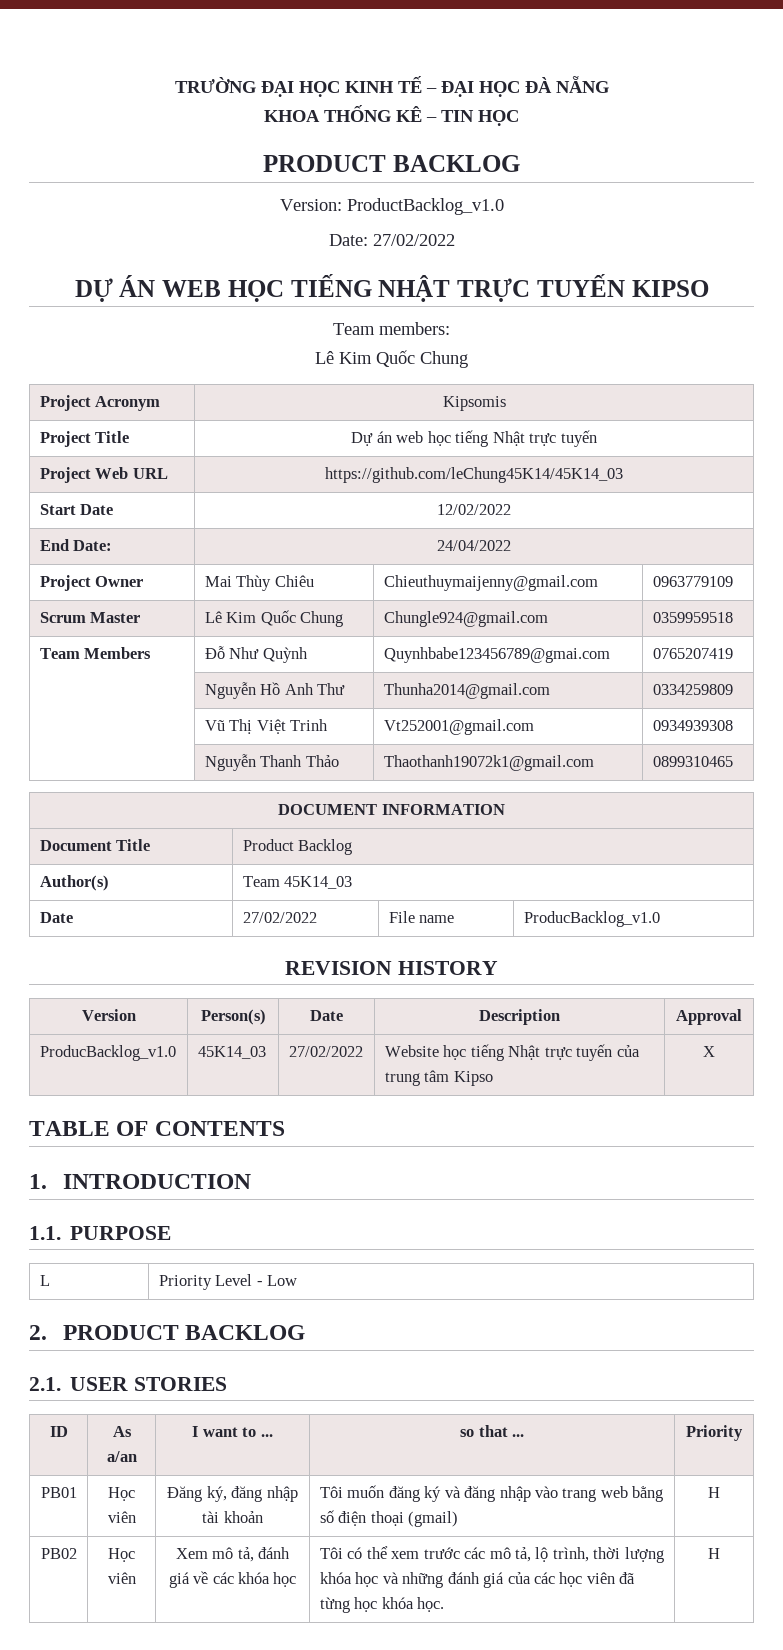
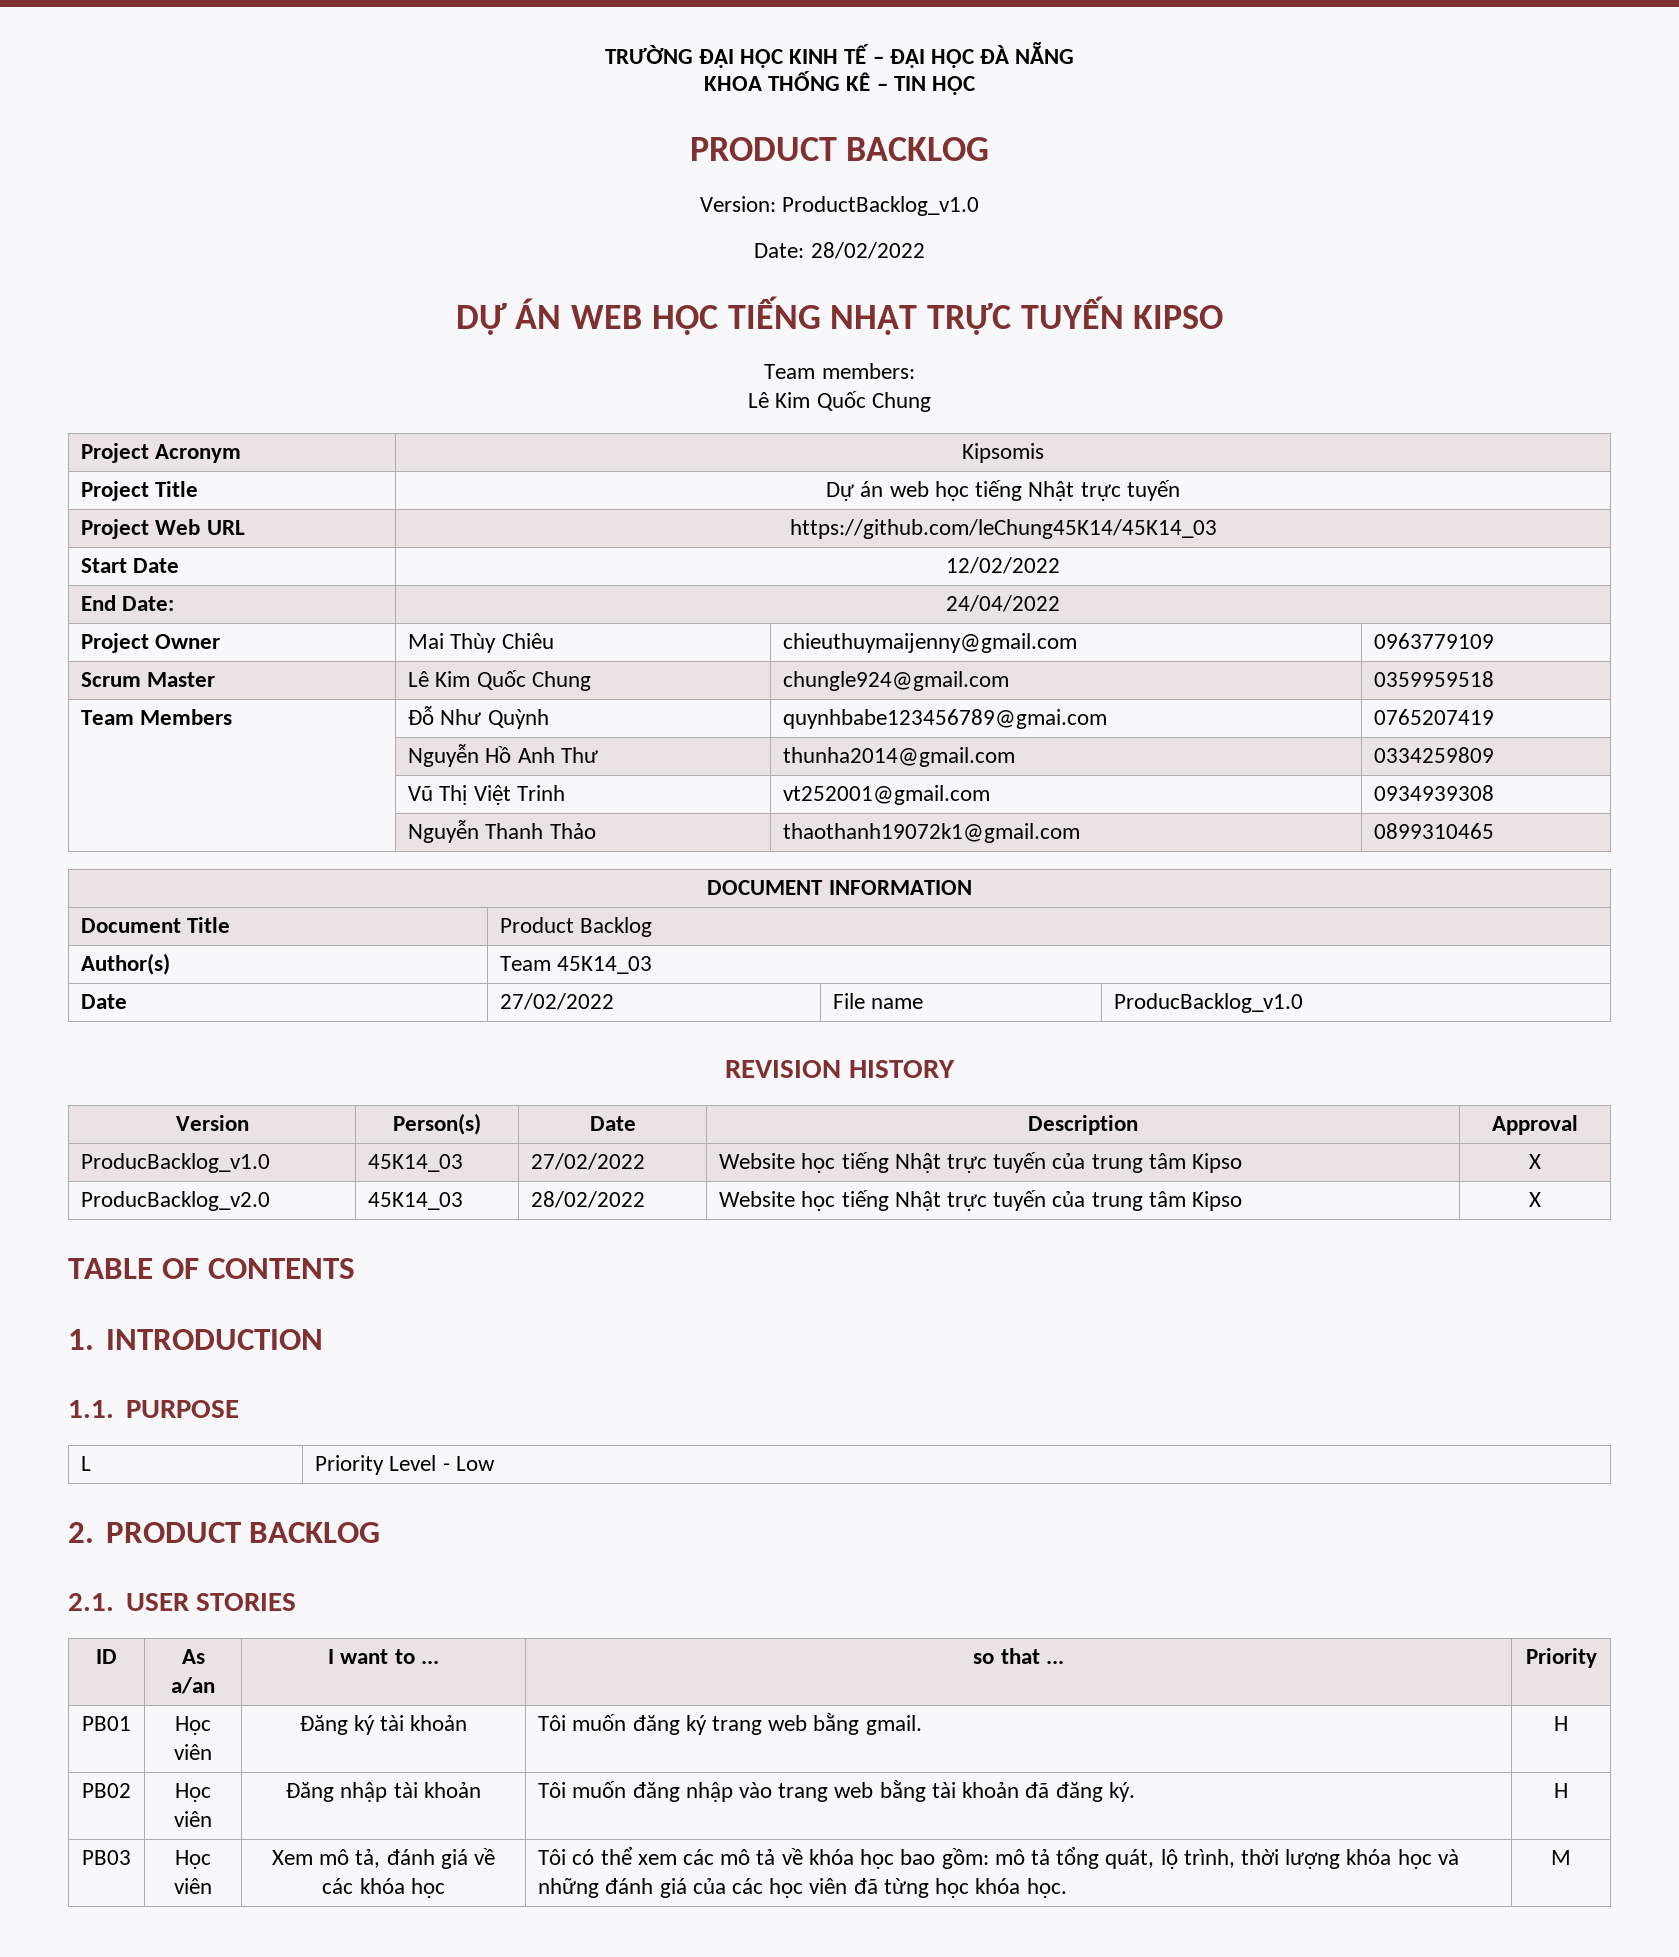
[372,234,455,246] 27/02/2022 -> [810,242,925,259] 28/02/2022
[383,575,598,591] Chieuthuymaijenny@gmail.com -> [783,633,1078,653] chieuthuymaijenny@gmail.com
[383,611,548,627] Chungle924@gmail.com -> [783,671,1010,691] chungle924@gmail.com
[383,647,610,663] Quynhbabe123456789@gmai.com -> [783,709,1108,729] quynhbabe123456789@gmai.com
[383,683,550,699] Thunha2014@gmail.com -> [783,747,1016,767] thunha2014@gmail.com
[383,719,534,735] Vt252001@gmail.com -> [783,785,991,805] vt252001@gmail.com
[383,755,594,771] Thaothanh19072k1@gmail.com -> [783,823,1081,843] thaothanh19072k1@gmail.com
(715, 1051) none -> [81,1191,271,1211] [368,1192,464,1210] [531,1191,646,1208] [719,1190,1243,1211] [1528,1192,1541,1207] // ProducBacklog_v2.0 | 45K14_03 | 28/02/2022 | Website học tiếng Nhật trực tuyến của trung tâm Kipso | X
[206,1486,263,1502] ký, đăng -> [353,1715,468,1735] [538,1713,922,1735] [1553,1716,1568,1731] [82,1783,131,1798] [175,1783,211,1802] [174,1811,212,1827] [286,1782,335,1802] ký tài khoản | Tôi muốn đăng ký trang web bằng gmail. | H // PB02 | Học viên | Đăng
[424,1486,496,1502] ký và đăng -> (680, 1792) none
[319,1510,459,1527] [708,1487,720,1498] [40,1548,77,1559] số điện thoại (gmail) | H // PB02 -> [931,1782,1135,1802] [1553,1783,1568,1798] [82,1850,131,1865] tài khoản đã đăng ký. | H // PB03
[423,1547,460,1559] trước -> (677, 1859) none
[514,1547,531,1562] tả, -> [756,1847,1155,1869] tả về khóa học bao gồm: mô tả tổng quát,
[708,1548,720,1559] H -> [1550,1850,1571,1865] M

